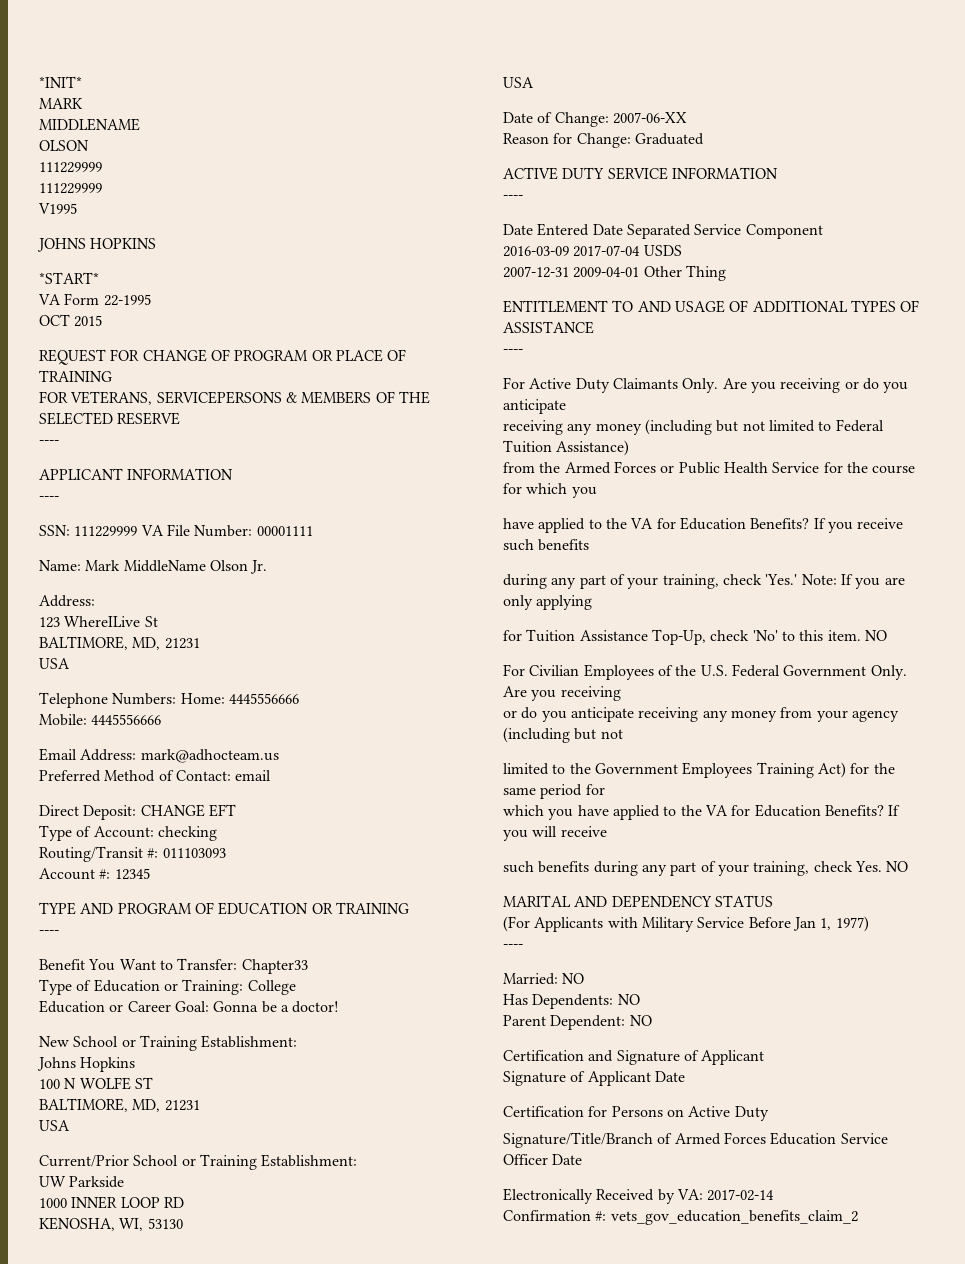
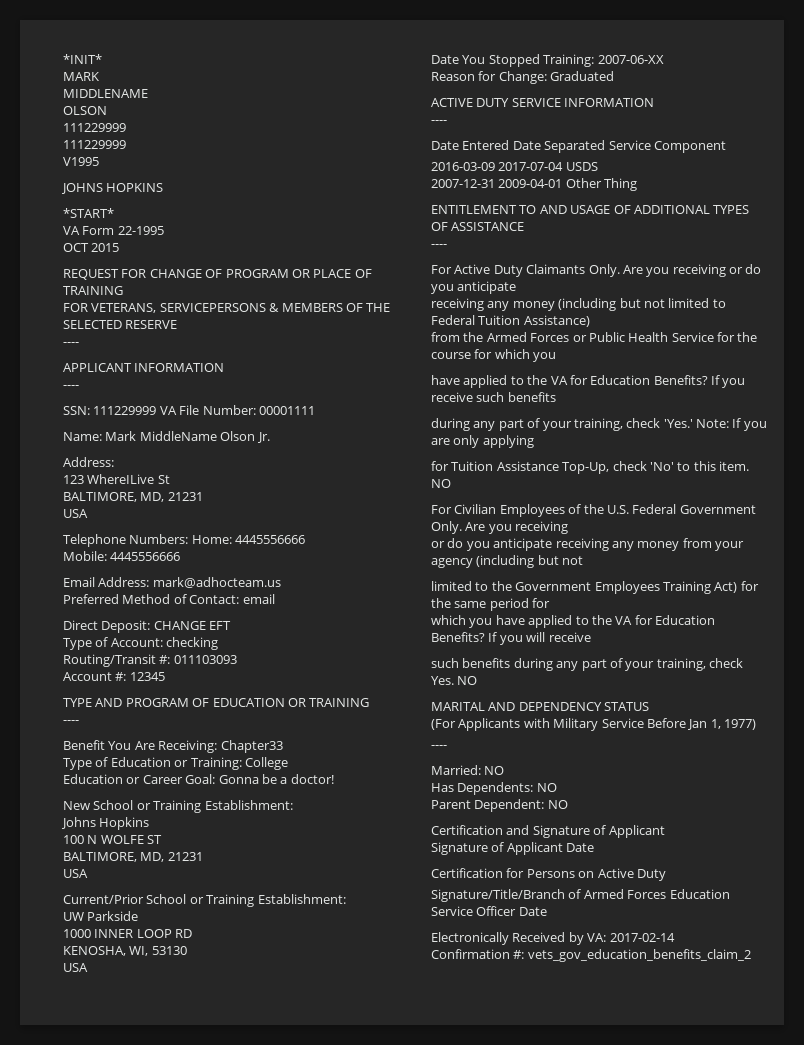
[119,958,238,970] Want to Transfer: -> [134,740,218,753] Are Receiving:
[537,112,609,127] of Change: -> [462,54,595,67] You Stopped Training:

